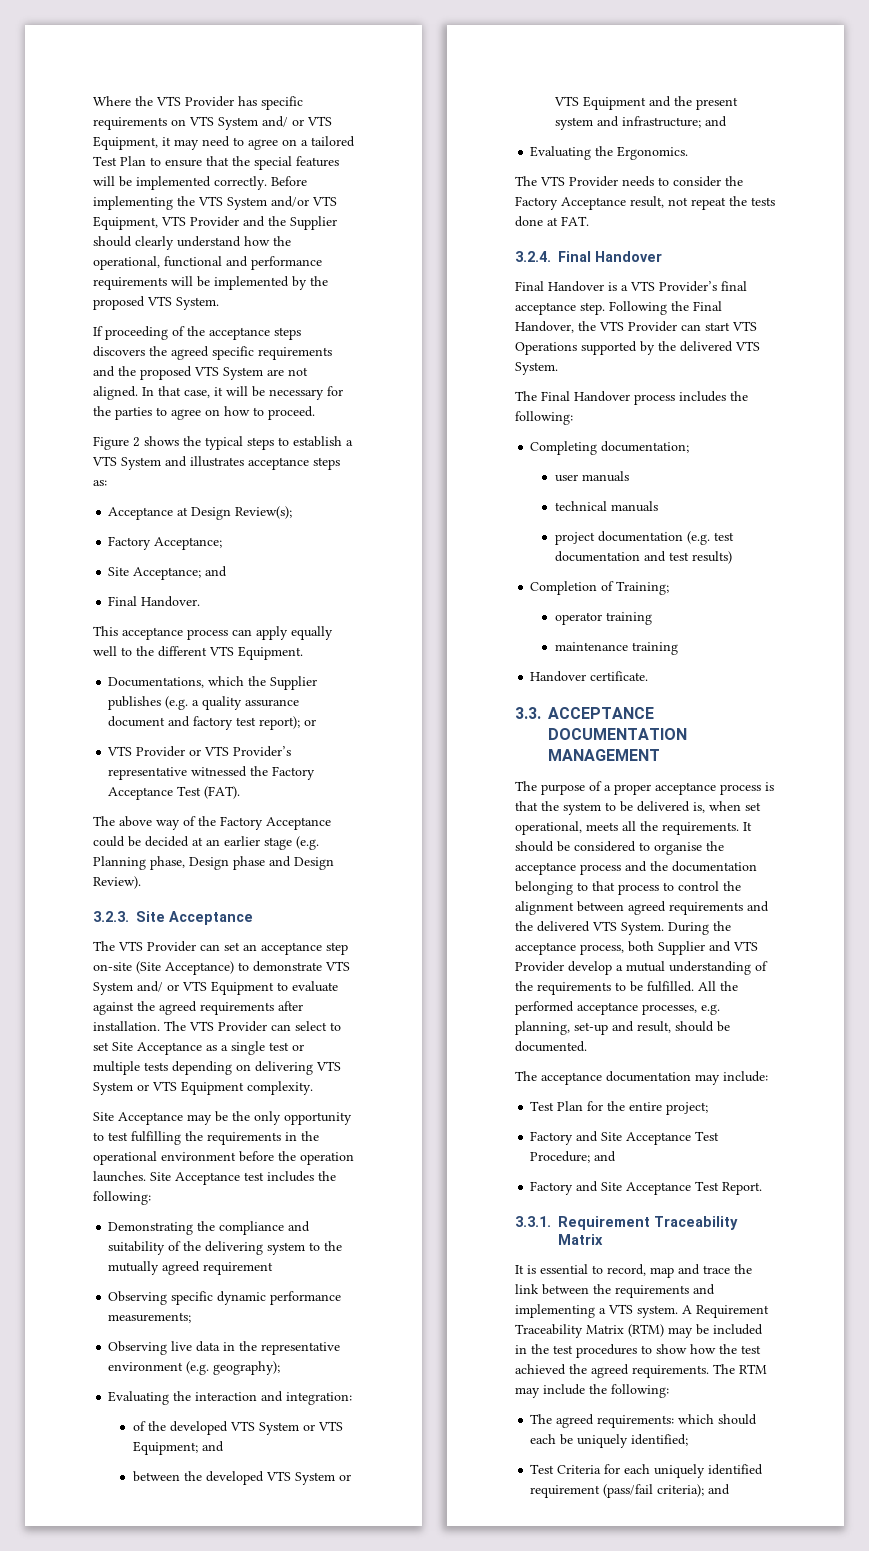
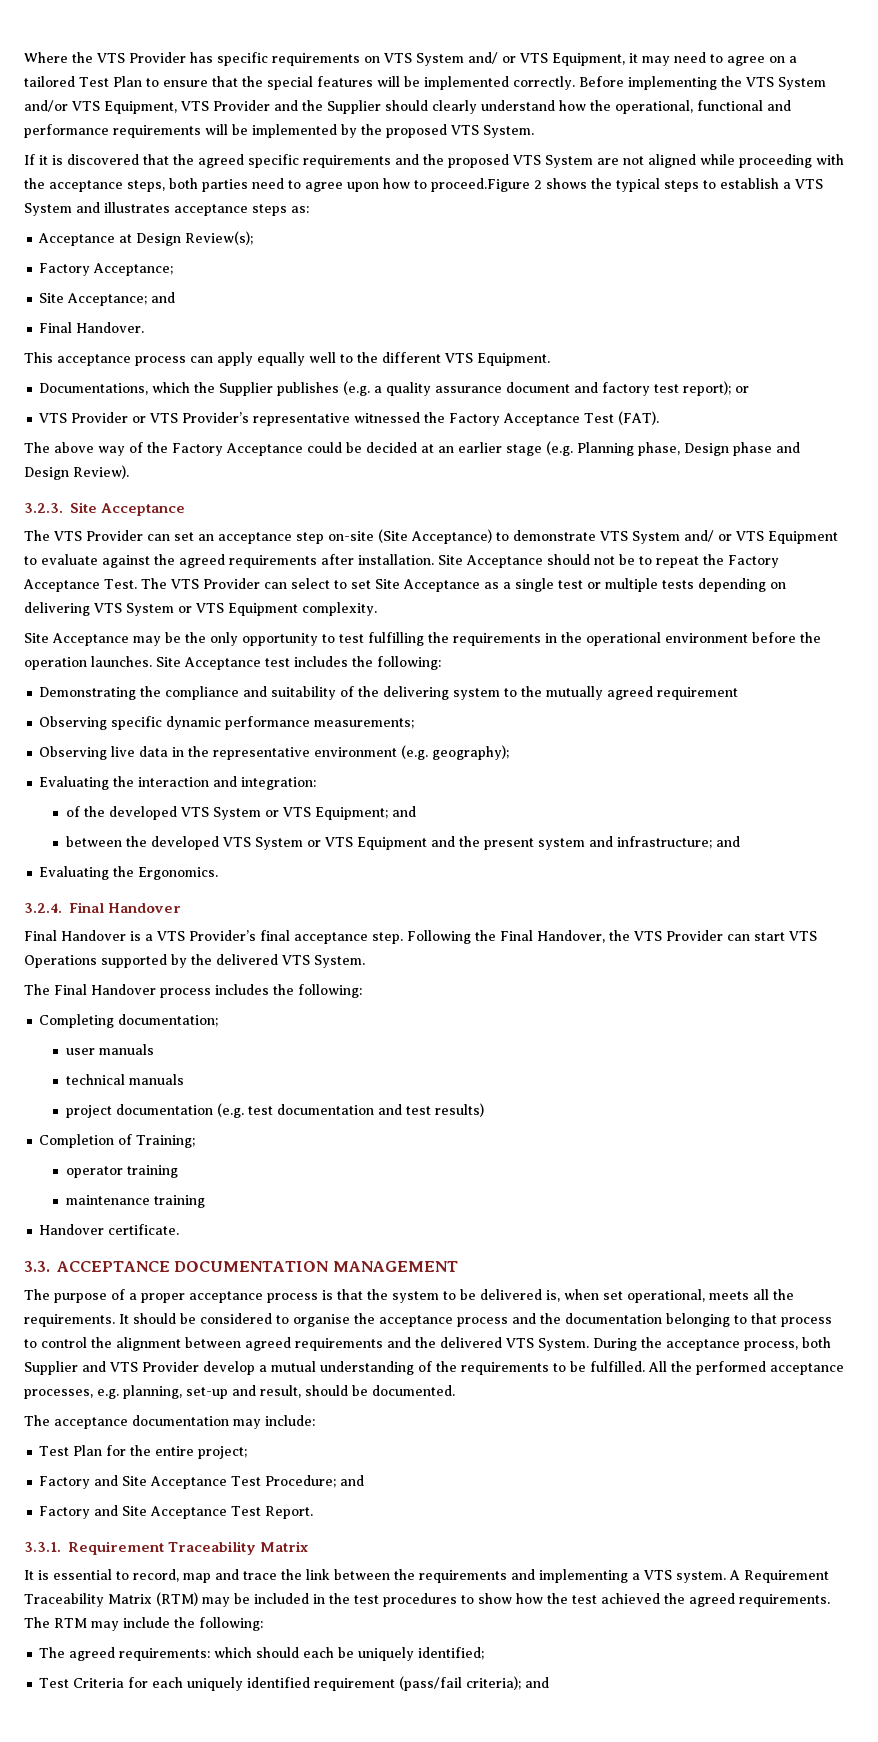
[105,326,301,340] [93,346,145,357] proceeding of the acceptance steps discovers -> [39,154,169,165] it is discovered that
[93,386,343,400] [93,406,220,420] aligned. In that case, it will be necessary for the parties to agree on -> [648,154,844,168] [24,178,379,192] aligned while proceeding with the acceptance steps, both parties need to agree upon
[268,406,315,420] [93,436,129,450] proceed. // Figure -> [431,178,530,192] proceed.Figure
(160, 1026) none -> [438,554,779,568] [23,579,137,592] Site Acceptance should not be to repeat the Factory Acceptance Test.
[515,176,743,187] [515,196,775,210] [515,216,589,227] // The VTS Provider needs to consider the Factory Acceptance result, not repeat the tests done at FAT. -> (219, 873) none

